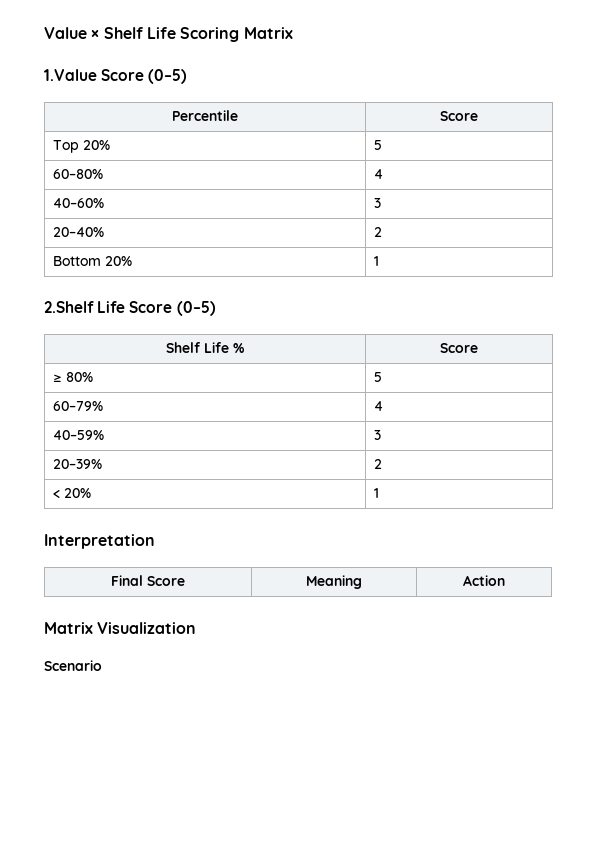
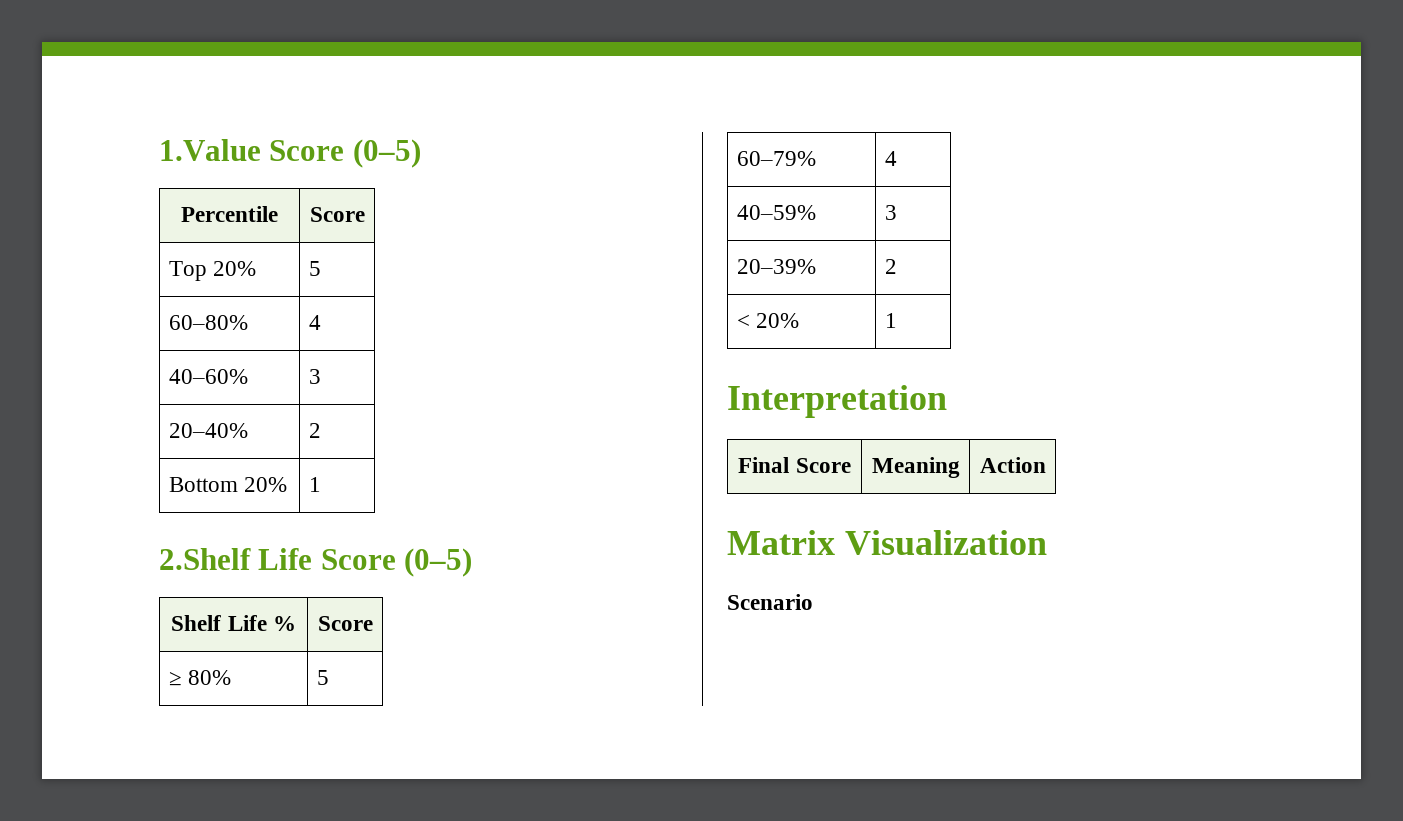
[44,27,293,42] Value × Shelf Life Scoring Matrix // -> (159, 150) none

